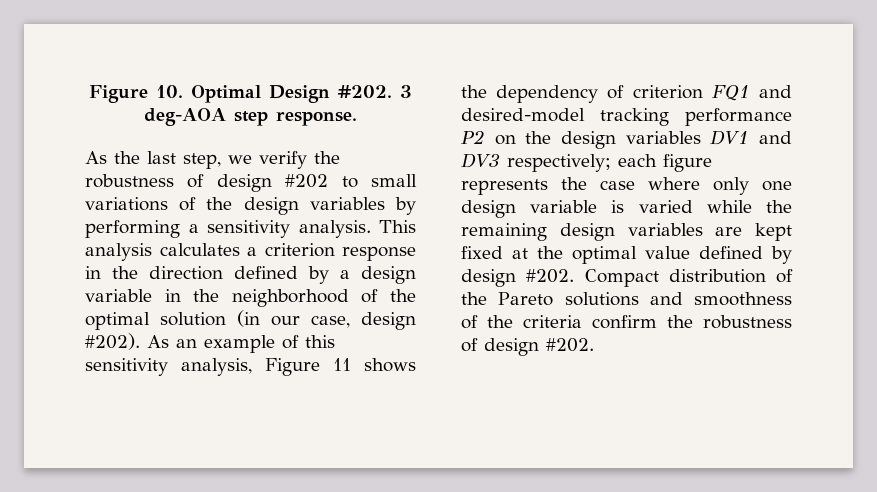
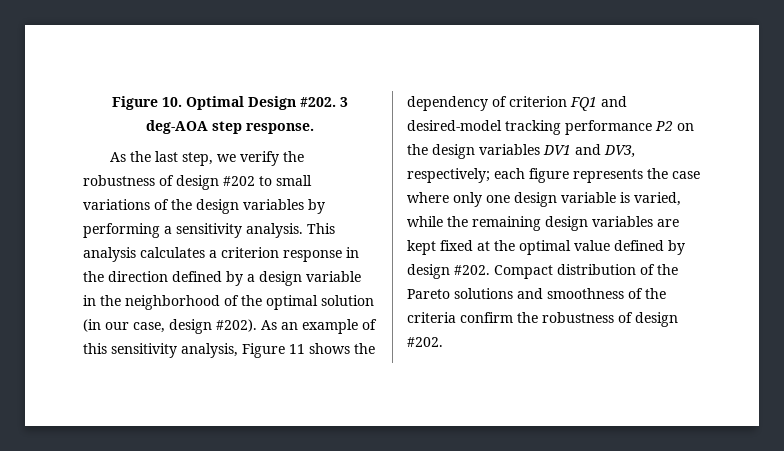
[461,153,500,168] DV3 -> [604,145,636,158] DV3,
[638,200,693,213] varied -> [634,192,681,206] varied,

